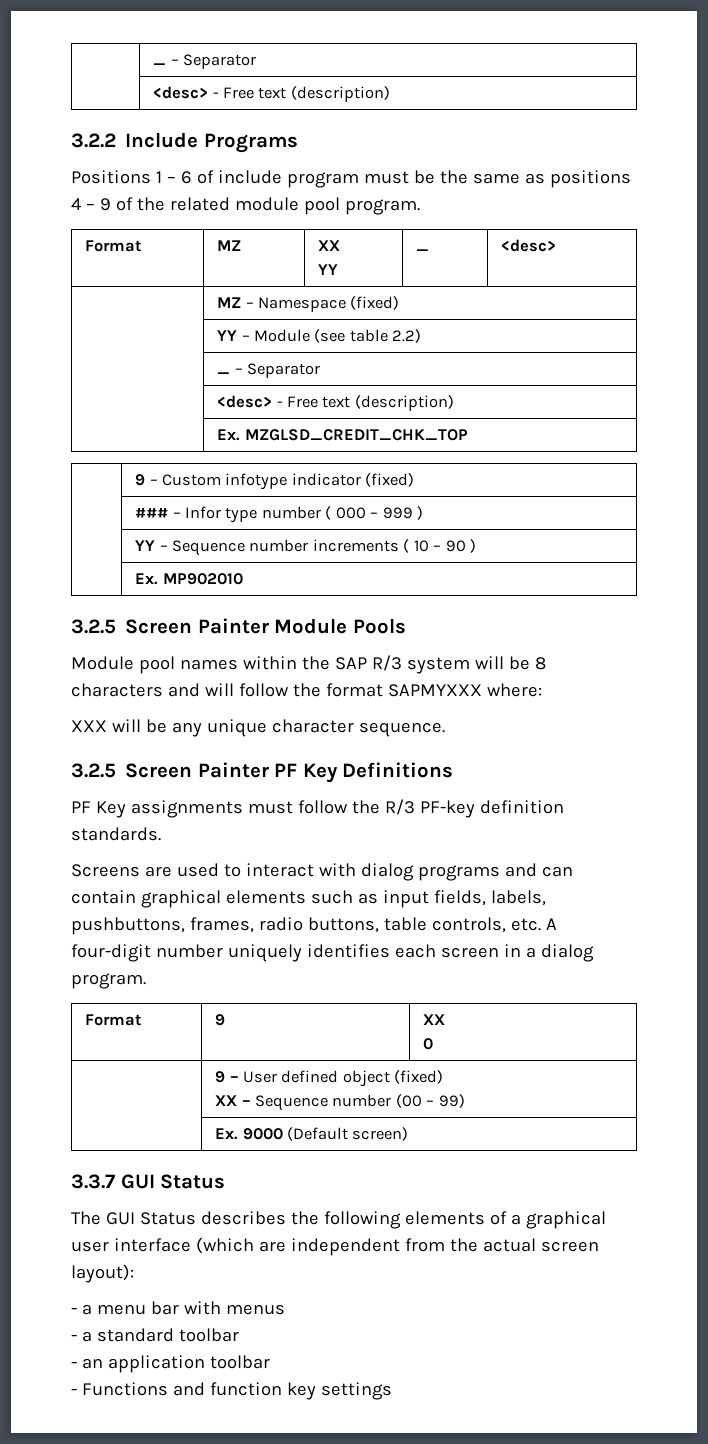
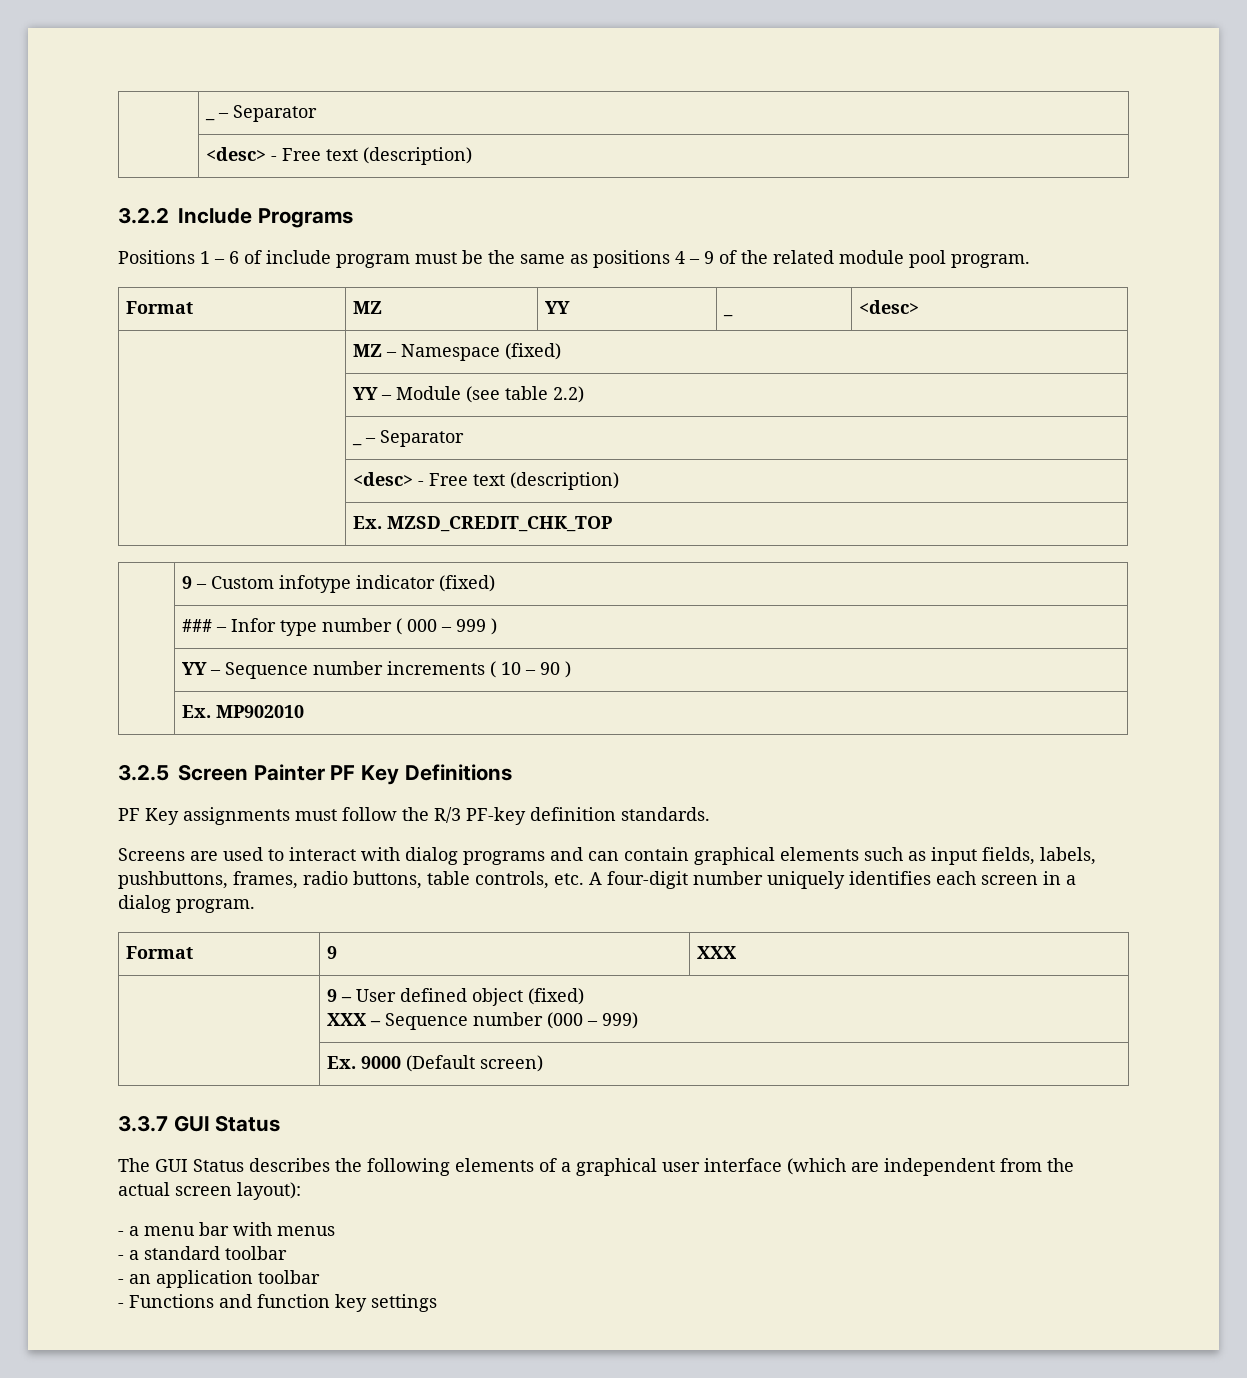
[318,240,341,251] XX // -> (382, 307) none
[244,429,468,441] MZGLSD_CREDIT_CHK_TOP -> [386,516,612,532] MZSD_CREDIT_CHK_TOP
[71,618,406,634] [71,655,546,674] [71,683,542,697] [71,719,445,737] // 3.2.5 Screen Painter Module Pools // Module pool names within the SAP R/3 system will be 8 characters and will follow the format SAPMYXXX where: // XXX will be any unique character sequence. -> (304, 711) none
[423,1014,446,1025] [423,1038,434,1050] XX // 0 -> [696,946,736,959] XXX
[215,1094,465,1111] XX – Sequence number (00 – 99) -> [326,1012,638,1030] XXX – Sequence number (000 – 999)

